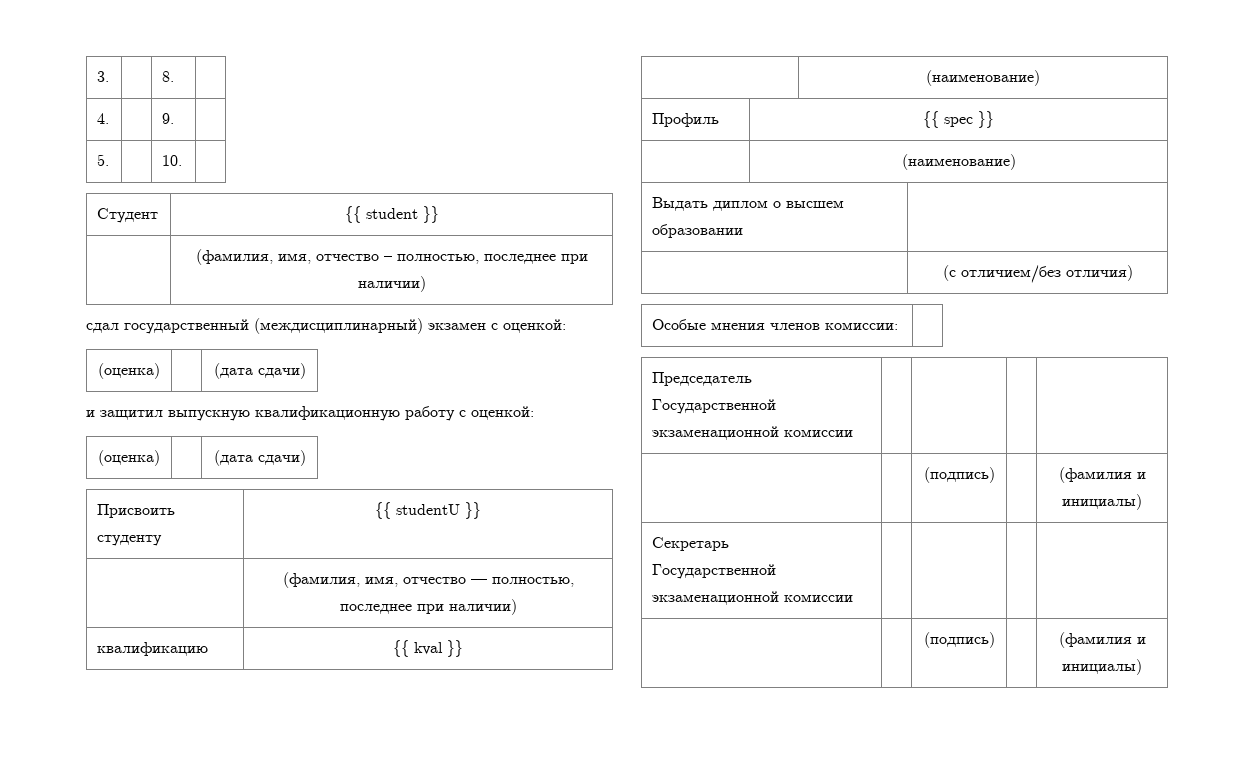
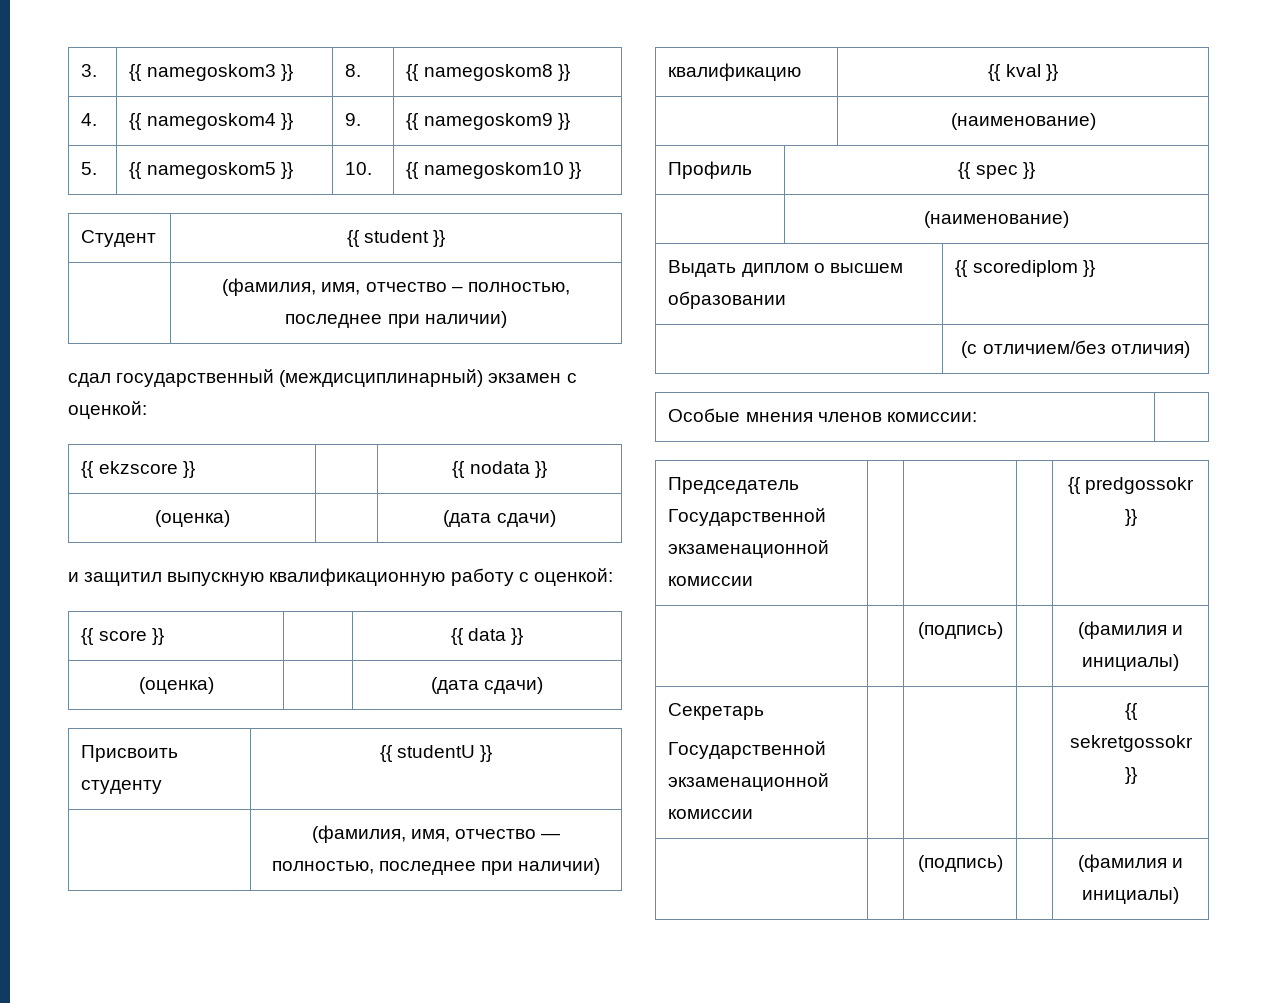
[162,71,175,82] [97,113,110,124] [162,113,175,124] [97,154,110,166] [162,155,183,166] | 8. | // 4. | | 9. | // 5. | | 10. | -> [129,64,293,81] [345,64,362,77] [406,64,570,81] [81,113,98,126] [129,113,293,130] [345,113,362,126] [406,113,570,130] [81,162,98,175] [129,162,293,179] [345,162,373,175] [406,162,581,179] {{ namegoskom3 }} | 8. | {{ namegoskom8 }} // 4. | {{ namegoskom4 }} | 9. | {{ namegoskom9 }} // 5. | {{ namegoskom5 }} | 10. | {{ namegoskom10 }}
(566, 326) none -> [81,461,195,478] [452,461,547,478] // {{ ekzscore }} | | {{ nodata }}
(534, 413) none -> [81,628,164,645] [450,628,524,645] // {{ score }} | | {{ data }}
(744, 231) none -> [955,260,1095,277] {{ scorediplom }}
(854, 433) none -> [1067,477,1195,494] [1124,509,1137,526] {{ predgossokr }}
(854, 598) none -> [1124,703,1138,720] [1069,735,1193,752] [1124,767,1137,784] {{ sekretgossokr }}

